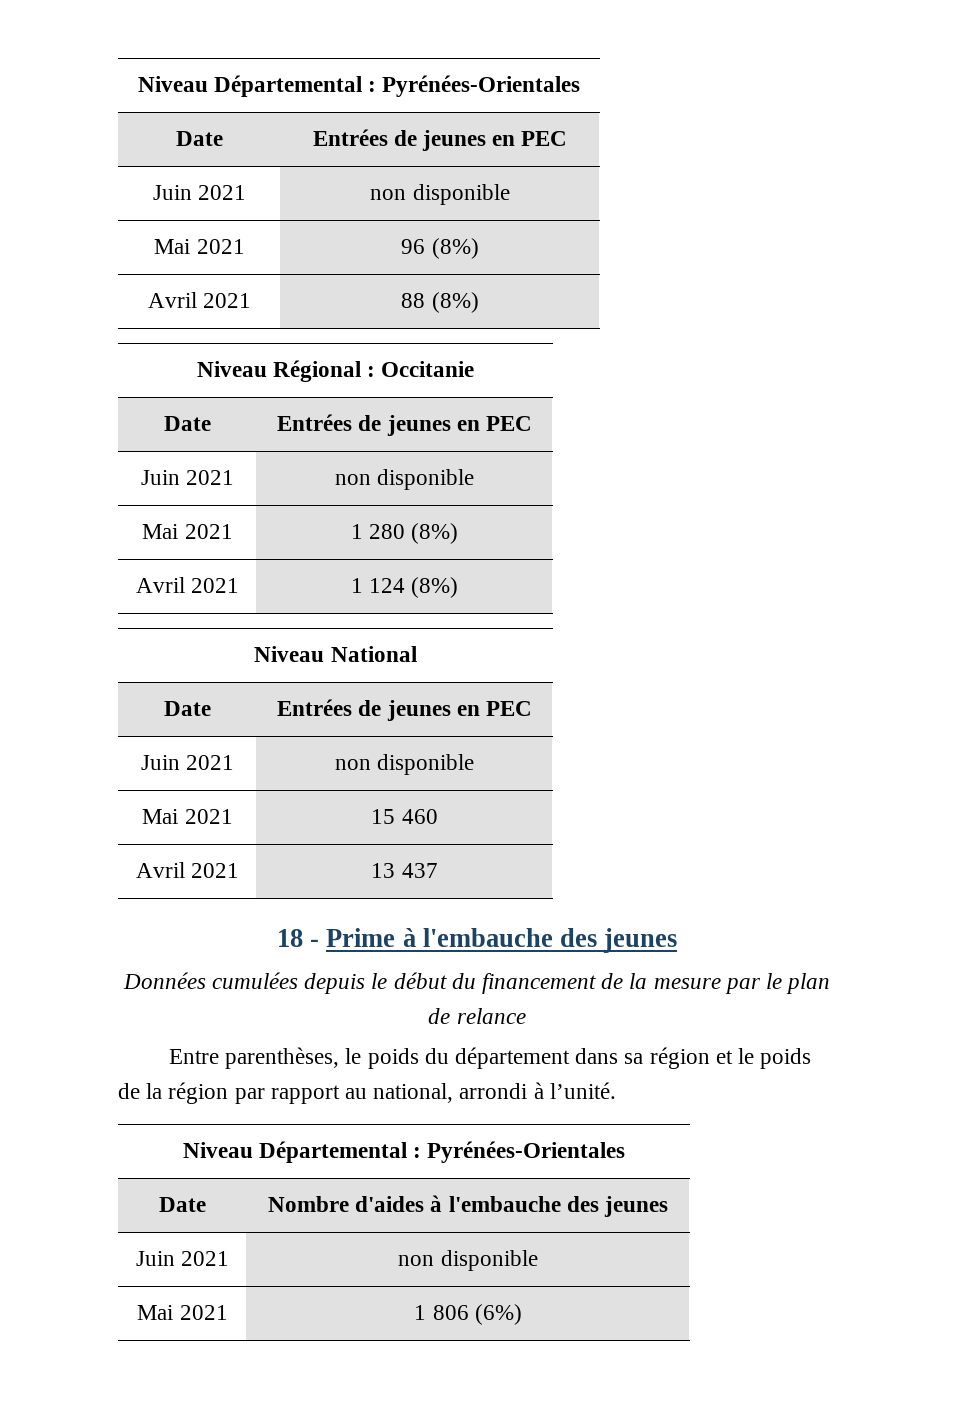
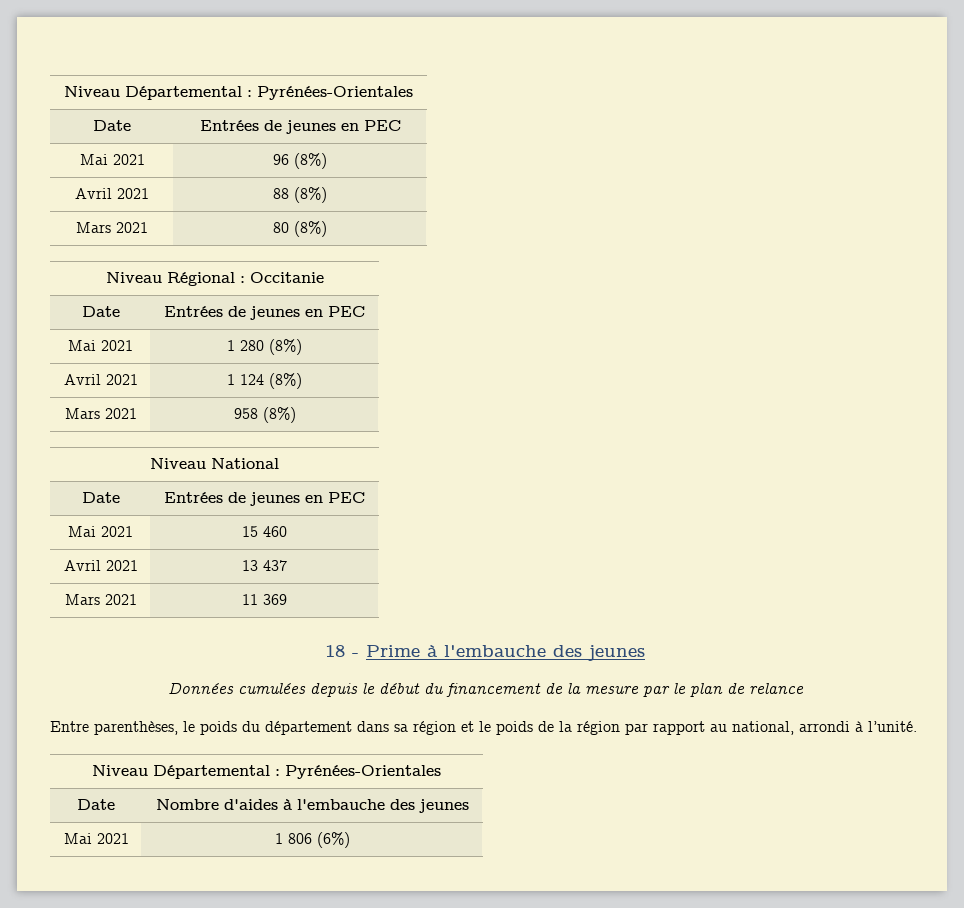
[152,185,247,200] [370,184,510,205] // Juin 2021 | non disponible -> (401, 125) none
(479, 302) none -> [76,222,148,233] [273,221,327,237] // Mars 2021 | 80 (8%)
[140,470,235,485] [334,469,475,490] // Juin 2021 | non disponible -> (365, 311) none
(459, 587) none -> [64,408,137,419] [233,407,296,423] // Mars 2021 | 958 (8%)
[140,755,235,770] [334,754,475,775] // Juin 2021 | non disponible -> (365, 497) none
(438, 870) none -> [64,594,137,605] [242,594,287,605] // Mars 2021 | 11 369
[135,1251,230,1266] [398,1250,538,1271] // Juin 2021 | non disponible -> (469, 806) none

